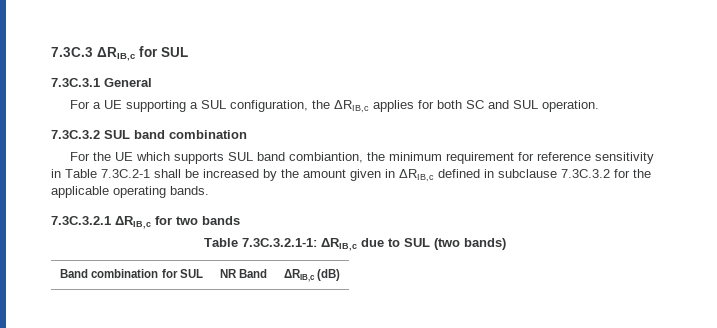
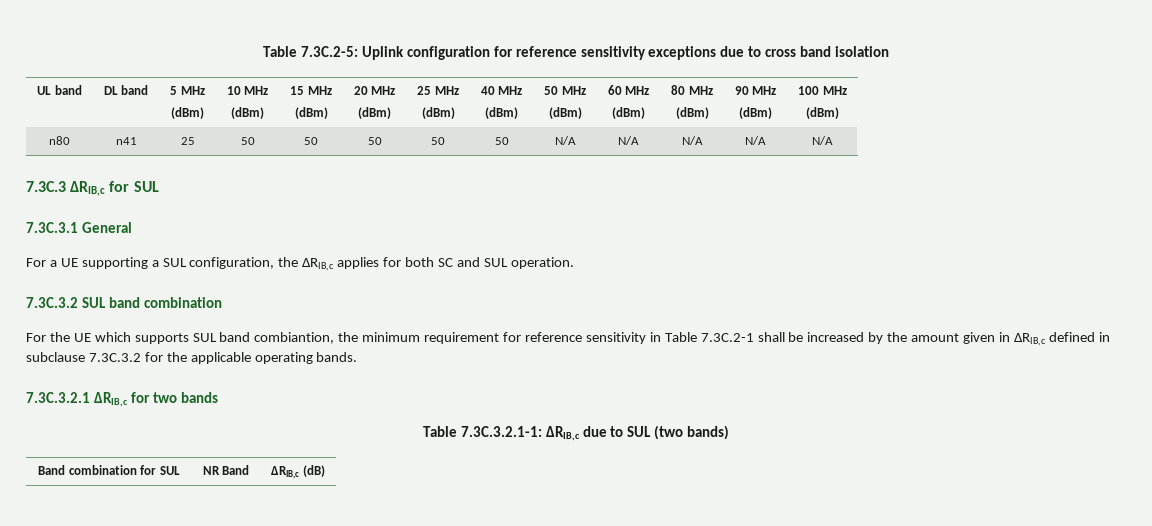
(51, 52) none -> [263,46,889,60] [37,85,82,95] [103,85,149,95] [170,86,205,95] [171,107,204,119] [226,86,269,95] [231,107,264,119] [290,86,332,95] [294,107,328,119] [353,86,396,95] [358,107,391,119] [417,86,459,95] [421,107,455,119] [480,86,523,95] [485,107,518,119] [544,86,586,95] [548,107,582,119] [607,85,650,95] [612,107,645,119] [671,85,713,95] [675,107,709,119] [734,86,777,95] [739,107,772,119] [798,86,847,95] [806,107,839,119] [49,136,70,145] [115,137,137,145] [180,137,195,145] [240,137,255,145] [304,137,318,145] [367,137,382,145] [431,137,445,145] [494,137,509,145] [554,136,576,145] [618,136,639,145] [681,136,703,145] [745,136,766,145] [812,136,833,145] Table 7.3C.2-5: Uplink configuration for reference sensitivity exceptions due to cross band isolation // UL band | DL band | 5 MHz // (dBm) | 10 MHz // (dBm) | 15 MHz // (dBm) | 20 MHz // (dBm) | 25 MHz // (dBm) | 40 MHz // (dBm) | 50 MHz // (dBm) | 60 MHz // (dBm) | 80 MHz // (dBm) | 90 MHz // (dBm) | 100 MHz // (dBm) // n80 | n41 | 25 | 50 | 50 | 50 | 50 | 50 | N/A | N/A | N/A | N/A | N/A //

